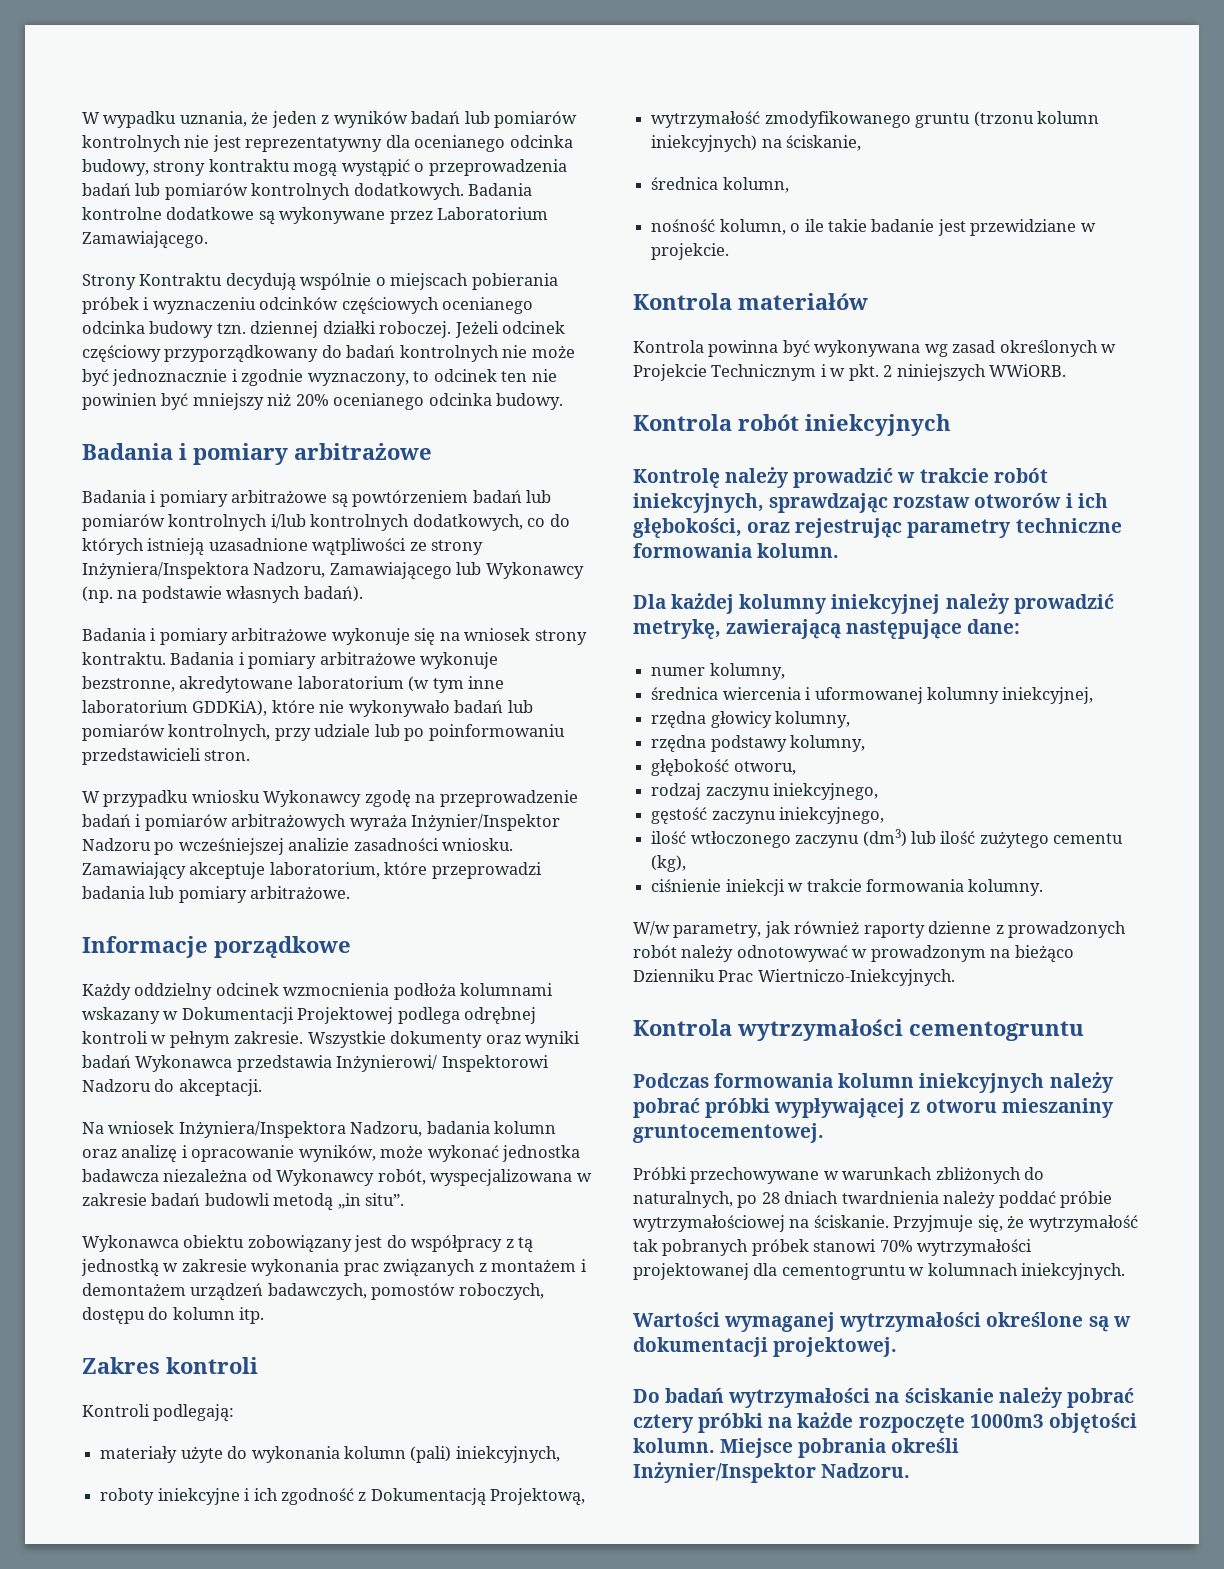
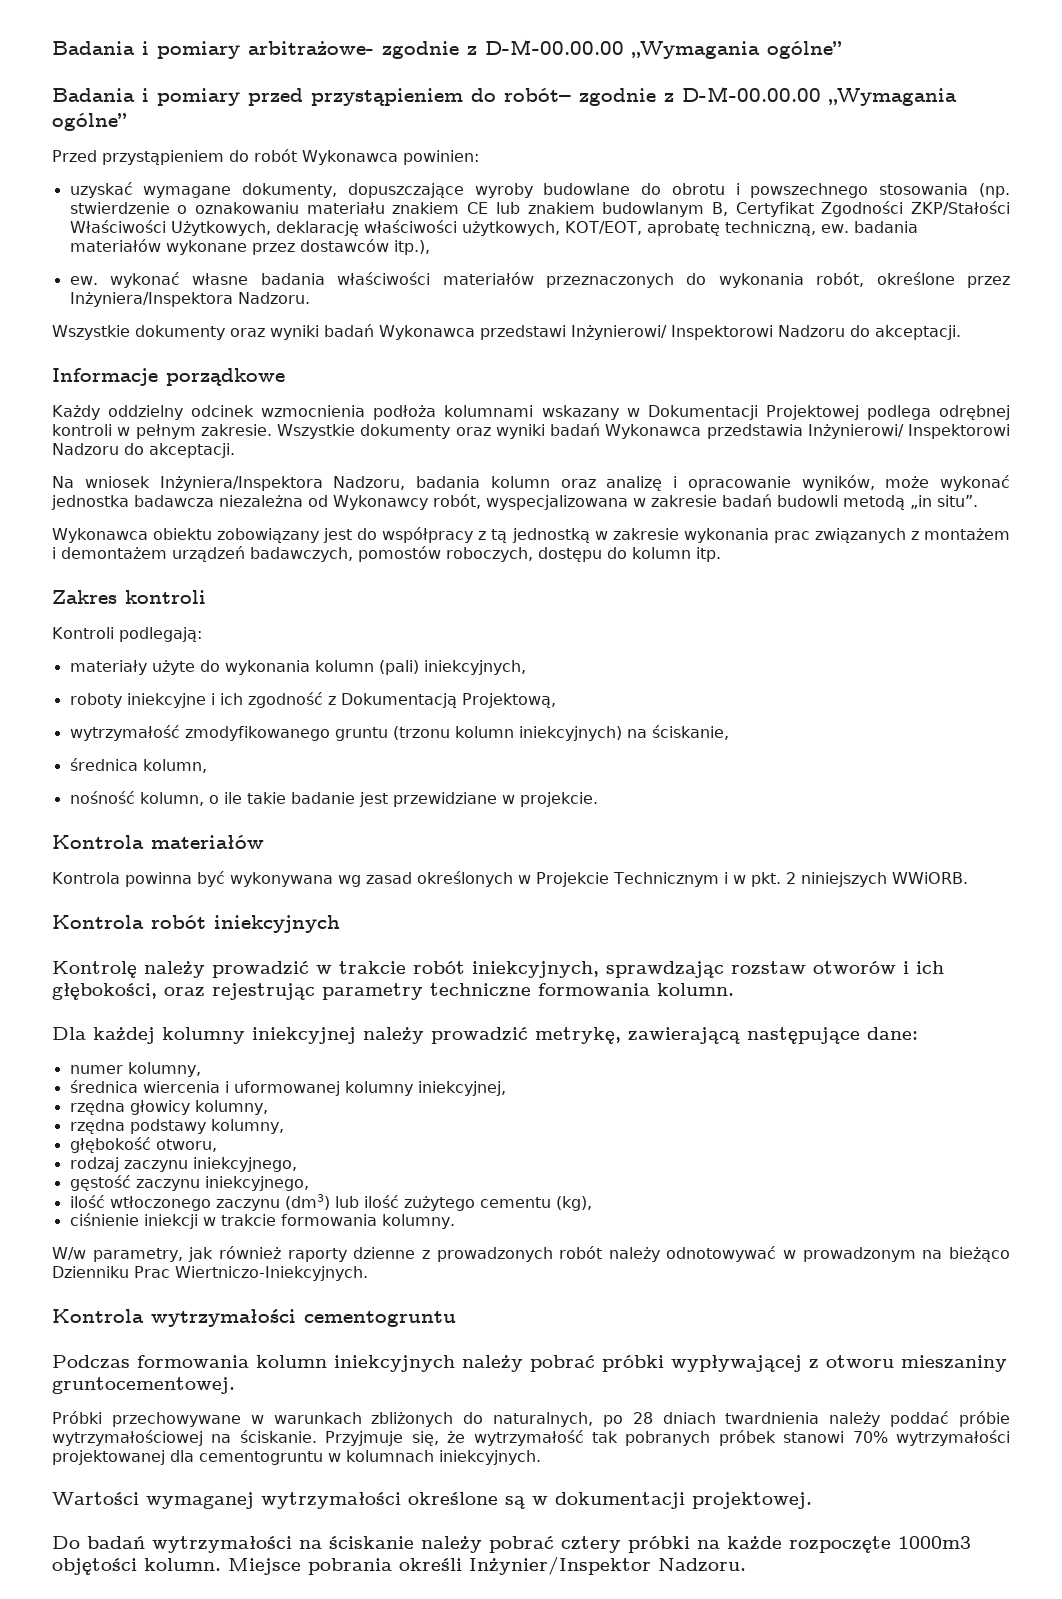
[82,111,578,128] [82,135,573,152] [82,159,567,177] [82,183,533,200] [82,207,549,225] [82,231,208,249] [82,273,558,291] [82,297,534,314] [82,321,566,338] [82,345,575,363] [82,369,557,386] [82,393,564,410] [82,443,432,465] [82,490,552,508] [82,514,570,531] [82,538,484,556] [82,562,584,580] [82,586,363,603] [82,628,587,645] [82,652,499,669] [82,676,505,693] [82,700,533,717] [82,724,565,741] [82,748,251,765] [82,790,578,807] [82,814,561,831] [82,838,514,855] [82,862,542,880] [82,886,351,903] W wypadku uznania, że jeden z wyników badań lub pomiarów kontrolnych nie jest reprezentatywny dla ocenianego odcinka budowy, strony kontraktu mogą wystąpić o przeprowadzenia badań lub pomiarów kontrolnych dodatkowych. Badania kontrolne dodatkowe są wykonywane przez Laboratorium Zamawiającego. // Strony Kontraktu decydują wspólnie o miejscach pobierania próbek i wyznaczeniu odcinków częściowych ocenianego odcinka budowy tzn. dziennej działki roboczej. Jeżeli odcinek częściowy przyporządkowany do badań kontrolnych nie może być jednoznacznie i zgodnie wyznaczony, to odcinek ten nie powinien być mniejszy niż 20% ocenianego odcinka budowy. // Badania i pomiary arbitrażowe // Badania i pomiary arbitrażowe są powtórzeniem badań lub pomiarów kontrolnych i/lub kontrolnych dodatkowych, co do których istnieją uzasadnione wątpliwości ze strony Inżyniera/Inspektora Nadzoru, Zamawiającego lub Wykonawcy (np. na podstawie własnych badań). // Badania i pomiary arbitrażowe wykonuje się na wniosek strony kontraktu. Badania i pomiary arbitrażowe wykonuje bezstronne, akredytowane laboratorium (w tym inne laboratorium GDDKiA), które nie wykonywało badań lub pomiarów kontrolnych, przy udziale lub po poinformowaniu przedstawicieli stron. // W przypadku wniosku Wykonawcy zgodę na przeprowadzenie badań i pomiarów arbitrażowych wyraża Inżynier/Inspektor Nadzoru po wcześniejszej analizie zasadności wniosku. Zamawiający akceptuje laboratorium, które przeprowadzi badania lub pomiary arbitrażowe. -> [52,39,842,59] [52,86,957,106] [52,113,127,131] [52,149,479,165] [69,182,1010,198] [69,201,1011,217] [69,220,918,236] [69,239,430,255] [69,272,1011,288] [69,292,310,307] [52,324,961,340] Badania i pomiary arbitrażowe- zgodnie z D-M-00.00.00 „Wymagania ogólne” // Badania i pomiary przed przystąpieniem do robót– zgodnie z D-M-00.00.00 „Wymagania ogólne” // Przed przystąpieniem do robót Wykonawca powinien: // uzyskać wymagane dokumenty, dopuszczające wyroby budowlane do obrotu i powszechnego stosowania (np. stwierdzenie o oznakowaniu materiału znakiem CE lub znakiem budowlanym B, Certyfikat Zgodności ZKP/Stałości Właściwości Użytkowych, deklarację właściwości użytkowych, KOT/EOT, aprobatę techniczną, ew. badania materiałów wykonane przez dostawców itp.), // ew. wykonać własne badania właściwości materiałów przeznaczonych do wykonania robót, określone przez Inżyniera/Inspektora Nadzoru. // Wszystkie dokumenty oraz wyniki badań Wykonawca przedstawi Inżynierowi/ Inspektorowi Nadzoru do akceptacji.

